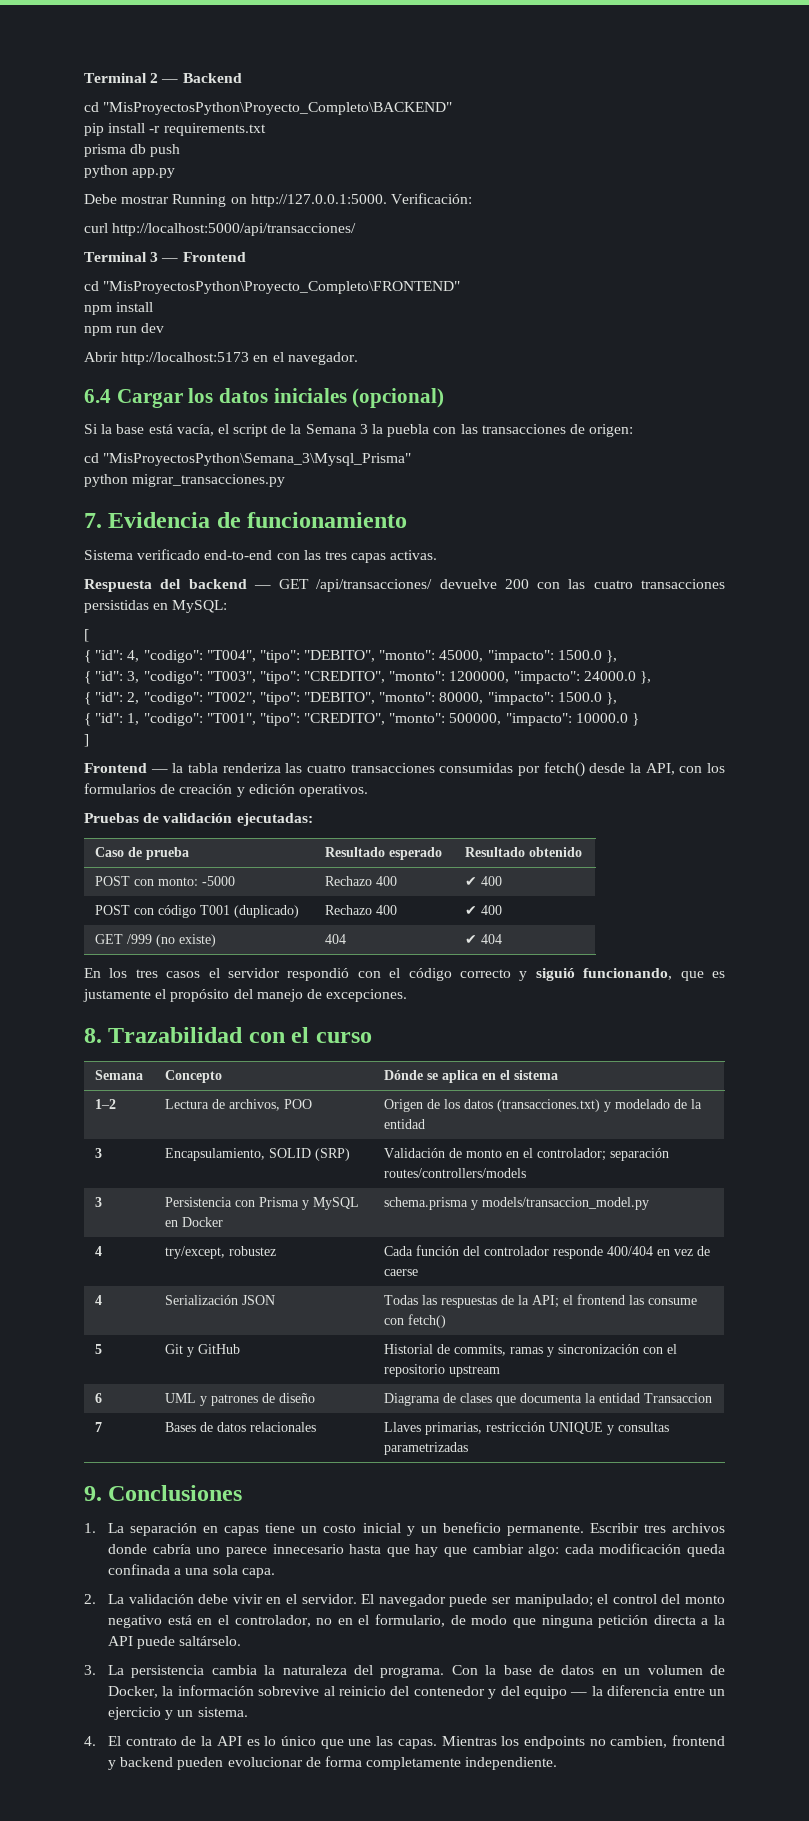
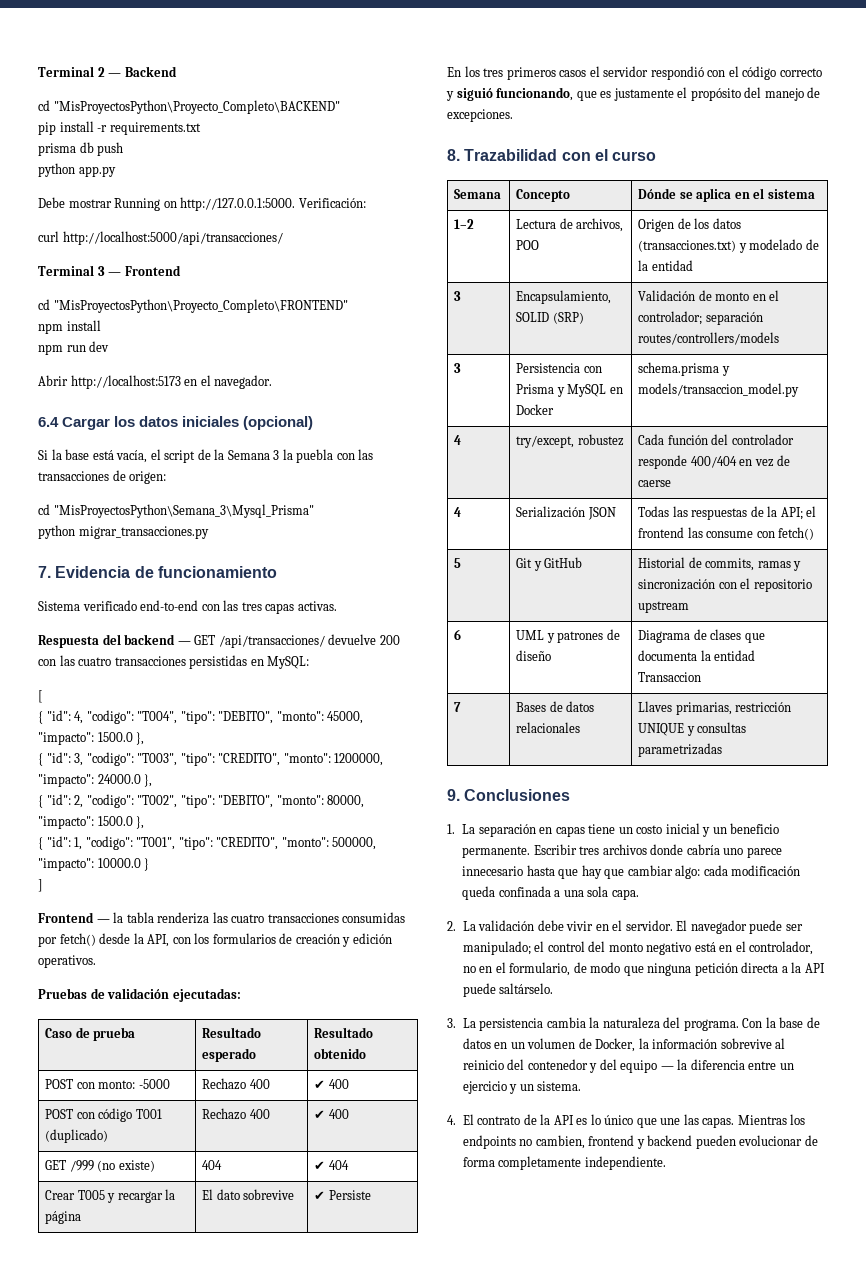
(502, 939) none -> [45,1189,176,1203] [45,1211,82,1224] [202,1189,295,1200] [314,1190,371,1200] // Crear T005 y recargar la página | El dato sobrevive | ✔ Persiste
(158, 973) none -> [506,67,556,80] primeros

